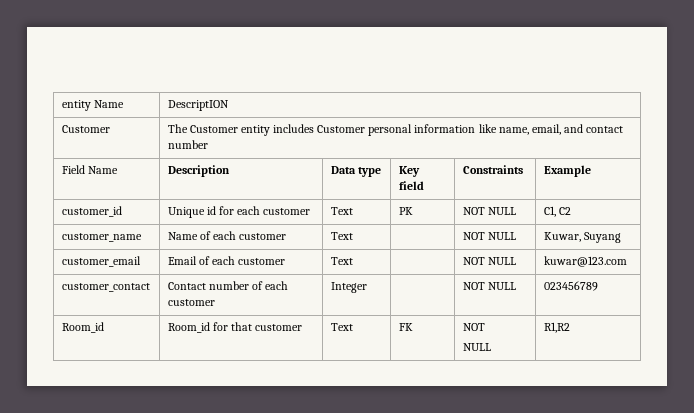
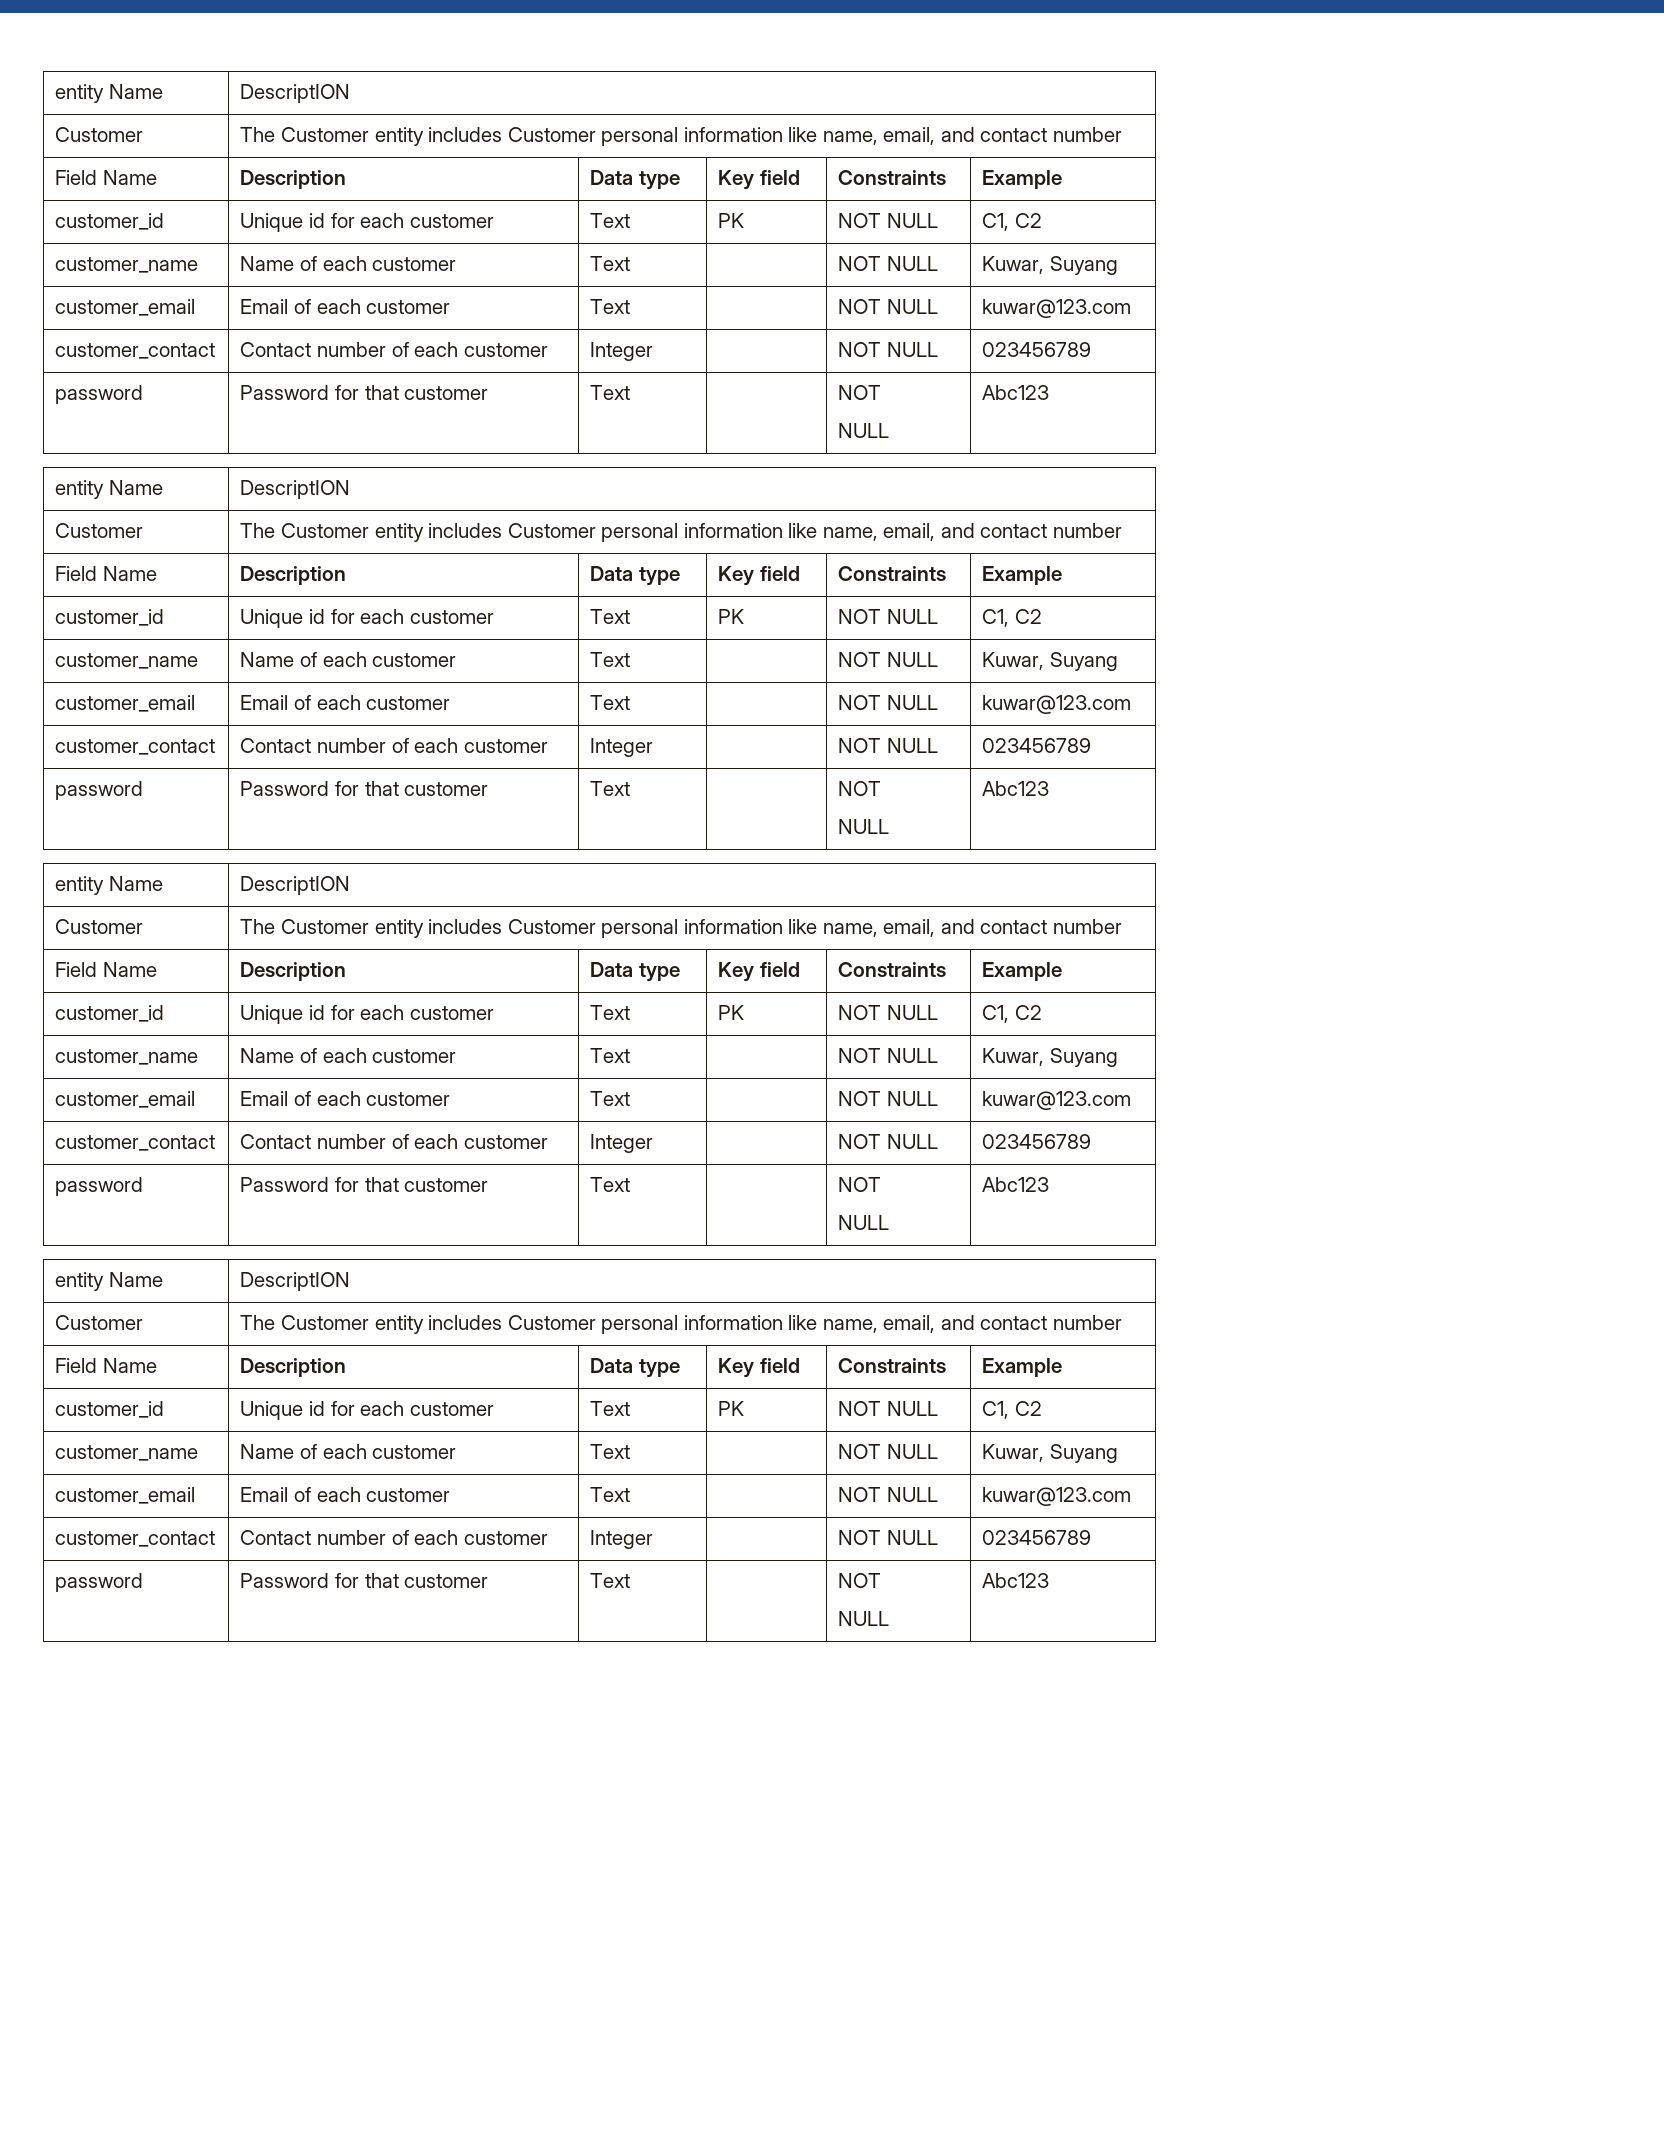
[61,322,104,333] [167,322,303,333] [330,323,353,331] [398,323,413,331] [462,323,485,331] [462,343,491,351] [543,322,570,333] Room_id | Room_id for that customer | Text | FK | NOT // NULL | R1,R2 -> [55,385,144,404] [240,385,489,400] [590,385,631,400] [838,385,882,400] [838,423,890,438] [982,385,1050,400] [55,480,163,499] [240,480,351,499] [55,523,144,538] [240,523,1122,542] [55,566,157,581] [240,566,347,585] [590,566,680,586] [718,566,800,586] [838,566,947,581] [982,566,1063,585] [55,609,165,626] [240,609,494,628] [590,609,631,624] [718,609,745,624] [838,609,938,624] [982,609,1042,627] [55,653,199,669] [240,652,457,667] [590,652,631,667] [838,652,938,667] [982,652,1118,671] [55,695,196,712] [240,695,451,710] [590,695,631,710] [838,695,938,710] [982,695,1132,714] [55,739,216,755] [240,738,548,753] [590,738,654,757] [838,738,938,753] [982,738,1092,753] [55,781,144,800] [240,781,489,796] [590,781,631,796] [838,781,882,796] [838,819,890,834] [982,781,1050,796] [55,876,163,895] [240,876,351,895] [55,919,144,934] [240,919,1122,938] [55,962,157,977] [240,962,347,981] [590,962,680,982] [718,962,800,982] [838,962,947,977] [982,962,1063,981] [55,1005,165,1022] [240,1005,494,1024] [590,1005,631,1020] [718,1005,745,1020] [838,1005,938,1020] [982,1005,1042,1023] [55,1049,199,1065] [240,1048,457,1063] [590,1048,631,1063] [838,1048,938,1063] [982,1048,1118,1067] [55,1091,196,1108] [240,1091,451,1106] [590,1091,631,1106] [838,1091,938,1106] [982,1091,1132,1110] [55,1135,216,1151] [240,1134,548,1149] [590,1134,654,1153] [838,1134,938,1149] [982,1134,1092,1149] [55,1177,144,1196] [240,1177,489,1192] [590,1177,631,1192] [838,1177,882,1192] [838,1215,890,1230] [982,1177,1050,1192] [55,1272,163,1291] [240,1272,351,1291] [55,1315,144,1330] [240,1315,1122,1334] [55,1358,157,1373] [240,1358,347,1377] [590,1358,680,1378] [718,1358,800,1378] [838,1358,947,1373] [982,1358,1063,1377] [55,1401,165,1418] [240,1401,494,1420] [590,1401,631,1416] [718,1401,745,1416] [838,1401,938,1416] [982,1401,1042,1419] [55,1445,199,1461] [240,1444,457,1459] [590,1444,631,1459] [838,1444,938,1459] [982,1444,1118,1463] [55,1487,196,1504] [240,1487,451,1502] [590,1487,631,1502] [838,1487,938,1502] [982,1487,1132,1506] [55,1531,216,1547] [240,1530,548,1545] [590,1530,654,1549] [838,1530,938,1545] [982,1530,1092,1545] [55,1573,144,1592] [240,1573,489,1588] [590,1573,631,1588] [838,1573,882,1588] [838,1611,890,1626] [982,1573,1050,1588] password | Password for that customer | Text | | NOT // NULL | Abc123 // entity Name | DescriptION // Customer | The Customer entity includes Customer personal information like name, email, and contact number // Field Name | Description | Data type | Key field | Constraints | Example // customer_id | Unique id for each customer | Text | PK | NOT NULL | C1, C2 // customer_name | Name of each customer | Text | | NOT NULL | Kuwar, Suyang // customer_email | Email of each customer | Text | | NOT NULL | kuwar@123.com // customer_contact | Contact number of each customer | Integer | | NOT NULL | 023456789 // password | Password for that customer | Text | | NOT // NULL | Abc123 // entity Name | DescriptION // Customer | The Customer entity includes Customer personal information like name, email, and contact number // Field Name | Description | Data type | Key field | Constraints | Example // customer_id | Unique id for each customer | Text | PK | NOT NULL | C1, C2 // customer_name | Name of each customer | Text | | NOT NULL | Kuwar, Suyang // customer_email | Email of each customer | Text | | NOT NULL | kuwar@123.com // customer_contact | Contact number of each customer | Integer | | NOT NULL | 023456789 // password | Password for that customer | Text | | NOT // NULL | Abc123 // entity Name | DescriptION // Customer | The Customer entity includes Customer personal information like name, email, and contact number // Field Name | Description | Data type | Key field | Constraints | Example // customer_id | Unique id for each customer | Text | PK | NOT NULL | C1, C2 // customer_name | Name of each customer | Text | | NOT NULL | Kuwar, Suyang // customer_email | Email of each customer | Text | | NOT NULL | kuwar@123.com // customer_contact | Contact number of each customer | Integer | | NOT NULL | 023456789 // password | Password for that customer | Text | | NOT // NULL | Abc123

